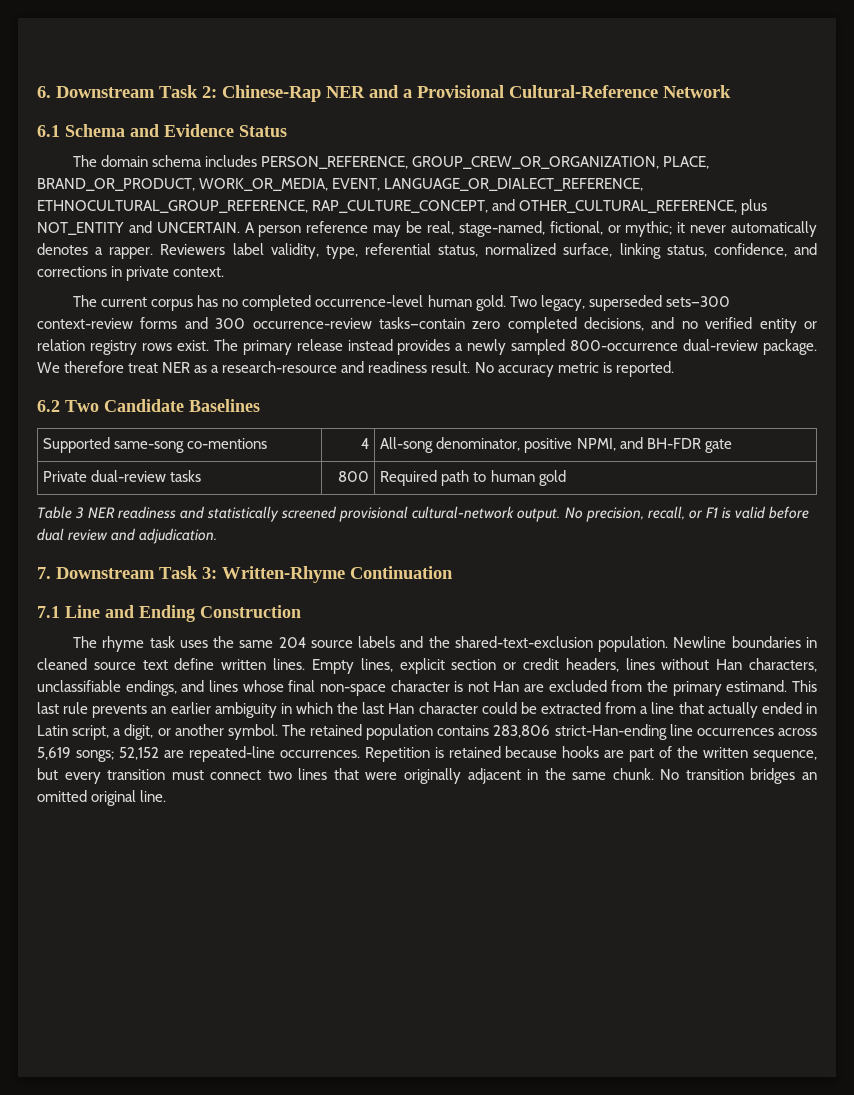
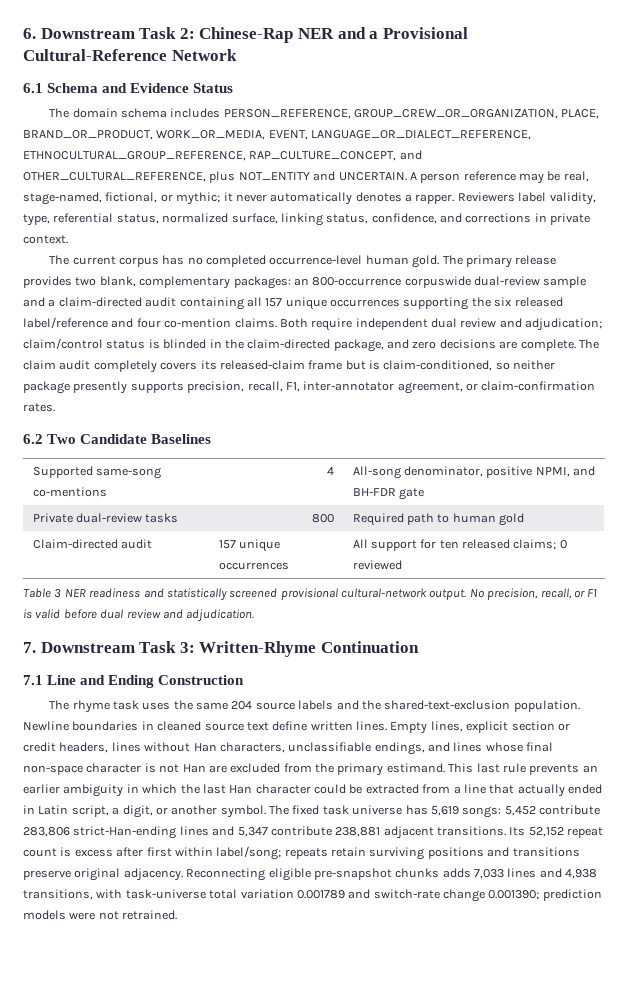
[509,295,730,311] [37,317,817,333] [37,339,818,355] [37,361,674,377] Two legacy, superseded sets—300 context-review forms and 300 occurrence-review tasks—contain zero completed decisions, and no verified entity or relation registry rows exist. The primary release instead provides a newly sampled 800-occurrence dual-review package. We therefore treat NER as a research-resource and readiness result. No accuracy metric is reported. -> [442,255,557,268] [23,276,587,289] [23,297,563,310] [23,317,603,331] [23,338,599,352] [23,360,556,373] [23,381,596,394] [23,403,55,412] The primary release provides two blank, complementary packages: an 800-occurrence corpuswide dual-review sample and a claim-directed audit containing all 157 unique occurrences supporting the six released label/reference and four co-mention claims. Both require independent dual review and adjudication; claim/control status is blinded in the claim-directed package, and zero decisions are complete. The claim audit completely covers its released-claim frame but is claim-conditioned, so neither package presently supports precision, recall, F1, inter-annotator agreement, or claim-confirmation rates.
(566, 478) none -> [32,539,152,549] [218,539,280,552] [218,562,289,570] [352,539,567,551] [352,560,402,570] // Claim-directed audit | 157 unique occurrences | All support for ten released claims; 0 reviewed
[310,724,817,740] [37,746,817,762] [37,768,817,784] [37,790,167,806] retained population contains 283,806 strict-Han-ending line occurrences across 5,619 songs; 52,152 are repeated-line occurrences. Repetition is retained because hooks are part of the written sequence, but every transition must connect two lines that were originally adjacent in the same chunk. No transition bridges an omitted original line. -> [292,805,600,818] [23,826,604,839] [23,846,580,860] [23,868,598,881] [23,889,602,902] [23,910,178,920] fixed task universe has 5,619 songs: 5,452 contribute 283,806 strict-Han-ending lines and 5,347 contribute 238,881 adjacent transitions. Its 52,152 repeat count is excess after first within label/song; repeats retain surviving positions and transitions preserve original adjacency. Reconnecting eligible pre-snapshot chunks adds 7,033 lines and 4,938 transitions, with task-universe total variation 0.001789 and switch-rate change 0.001390; prediction models were not retrained.

